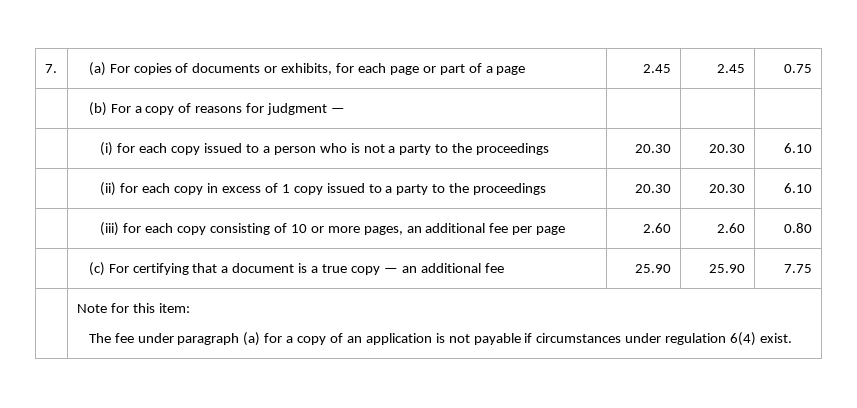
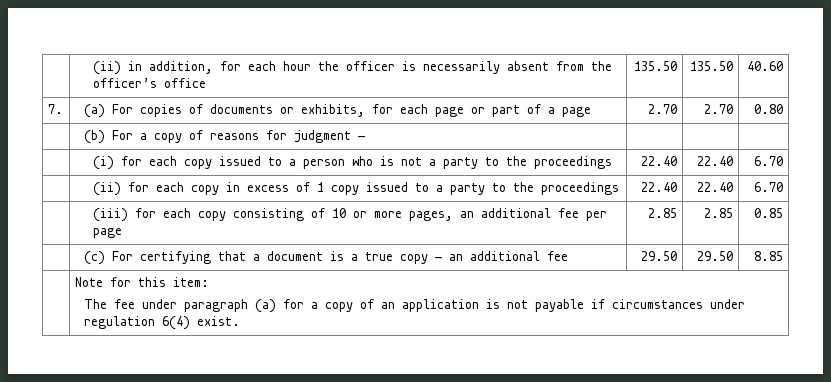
(44, 68) none -> [93,61,613,75] [93,78,207,88] [634,61,678,71] [690,61,734,71] [747,61,784,71] | (ii) in addition, for each hour the officer is necessarily absent from the officer’s office | 135.50 | 135.50 | 40.60 //
[643,64,672,73] [717,64,746,73] [784,64,813,73] 2.45 | 2.45 | 0.75 -> [648,104,678,114] [704,104,734,114] [754,104,784,114] 2.70 | 2.70 | 0.80
[635,144,672,153] [709,144,746,153] [784,143,813,153] 20.30 | 20.30 | 6.10 -> [641,156,678,166] [697,156,734,166] [754,156,784,166] 22.40 | 22.40 | 6.70
[635,184,672,193] [709,184,746,193] [784,183,813,193] 20.30 | 20.30 | 6.10 -> [641,182,678,192] [697,182,734,192] [754,182,784,192] 22.40 | 22.40 | 6.70
[643,223,672,233] [717,223,746,233] [784,223,813,233] 2.60 | 2.60 | 0.80 -> [648,208,678,218] [704,208,734,218] [754,208,784,218] 2.85 | 2.85 | 0.85
[635,264,672,273] [709,264,746,273] [784,264,813,273] 25.90 | 25.90 | 7.75 -> [641,251,678,261] [697,251,734,261] [754,251,784,261] 29.50 | 29.50 | 8.85

